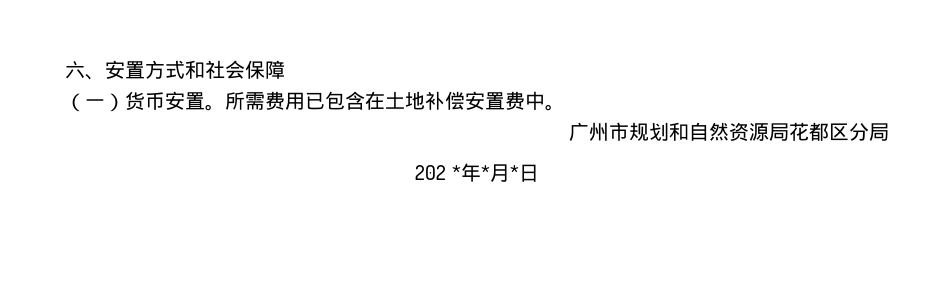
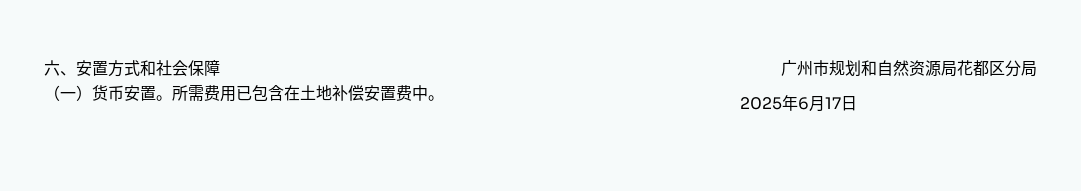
[415,163,519,182] 202 *年*月* -> [739,95,841,112] 2025年6月17

